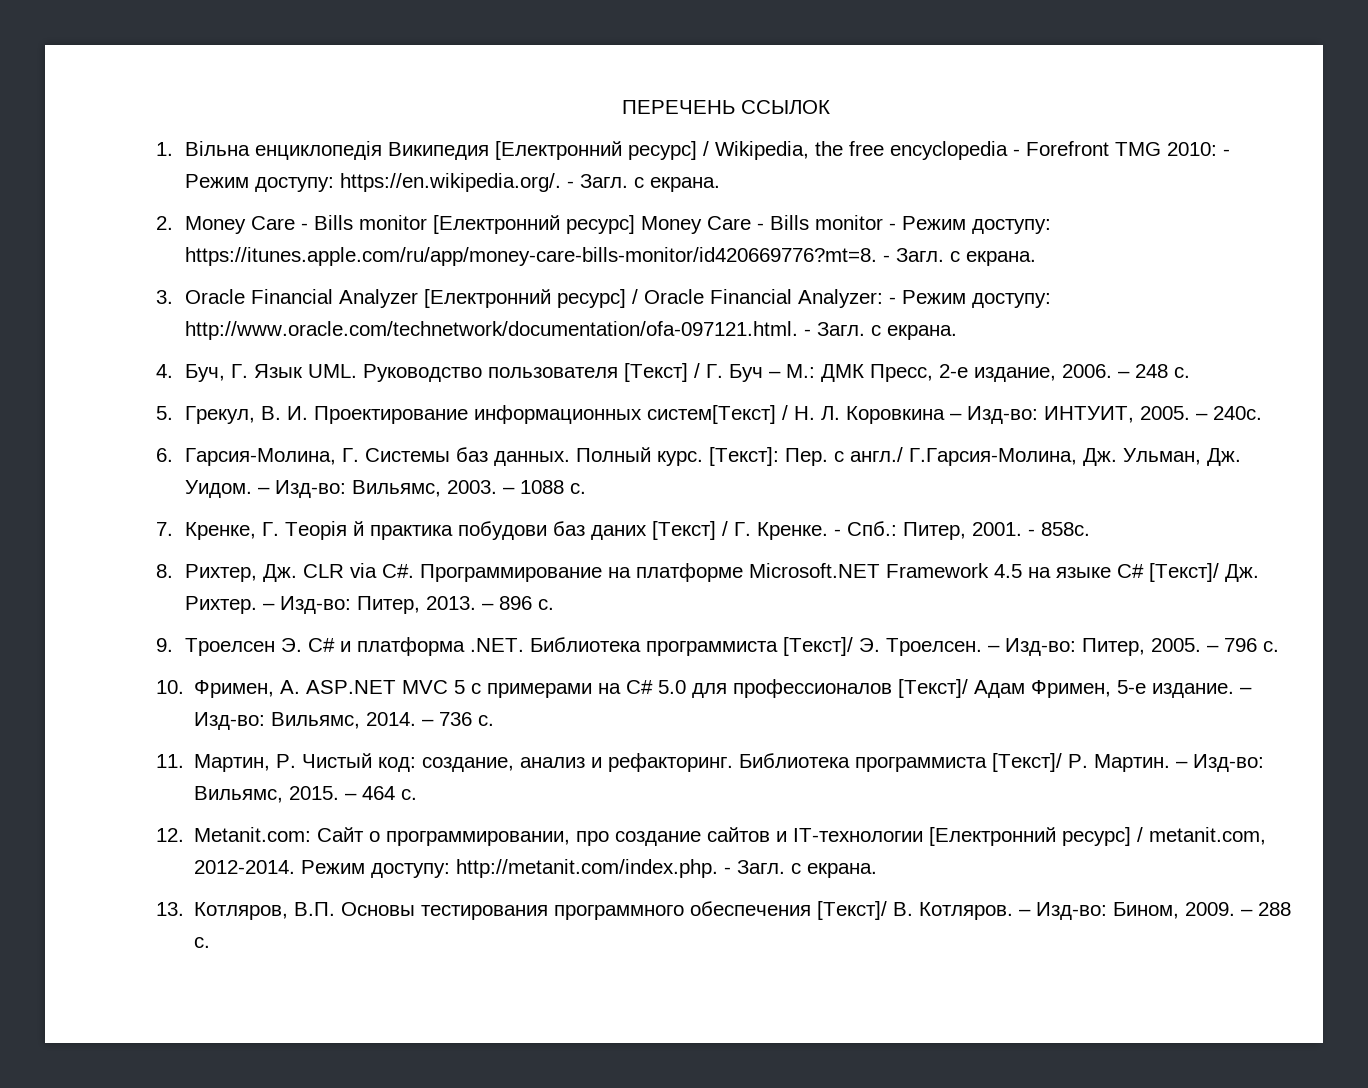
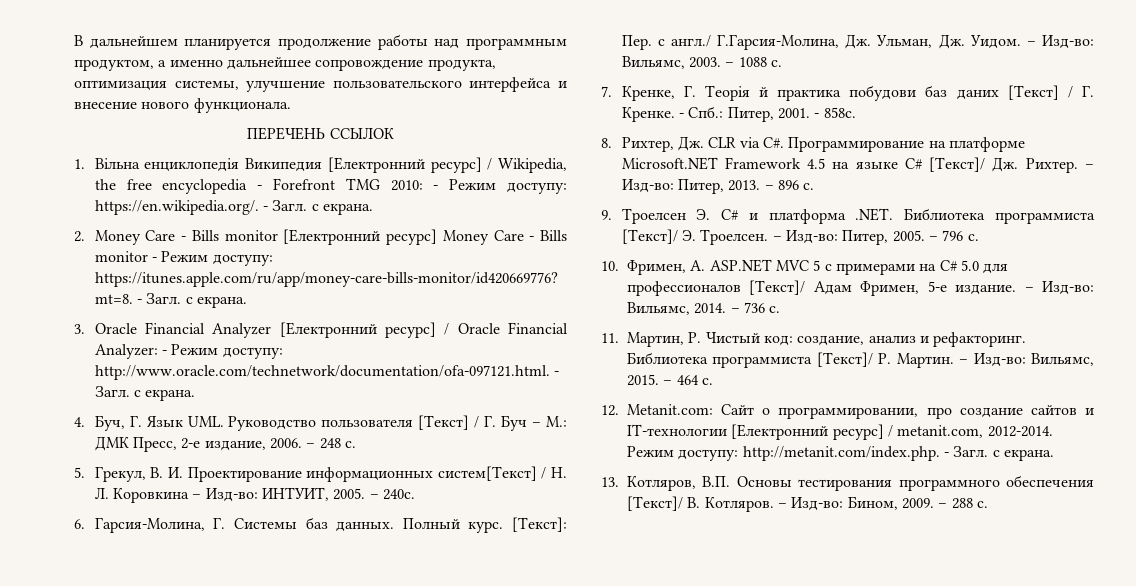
(621, 107) none -> [74,34,567,50] [74,57,496,71] [74,77,567,92] [74,98,291,113] В дальнейшем планируется продолжение работы над программным продуктом, а именно дальнейшее сопровождение продукта, оптимизация системы, улучшение пользовательского интерфейса и внесение нового функционала. //

